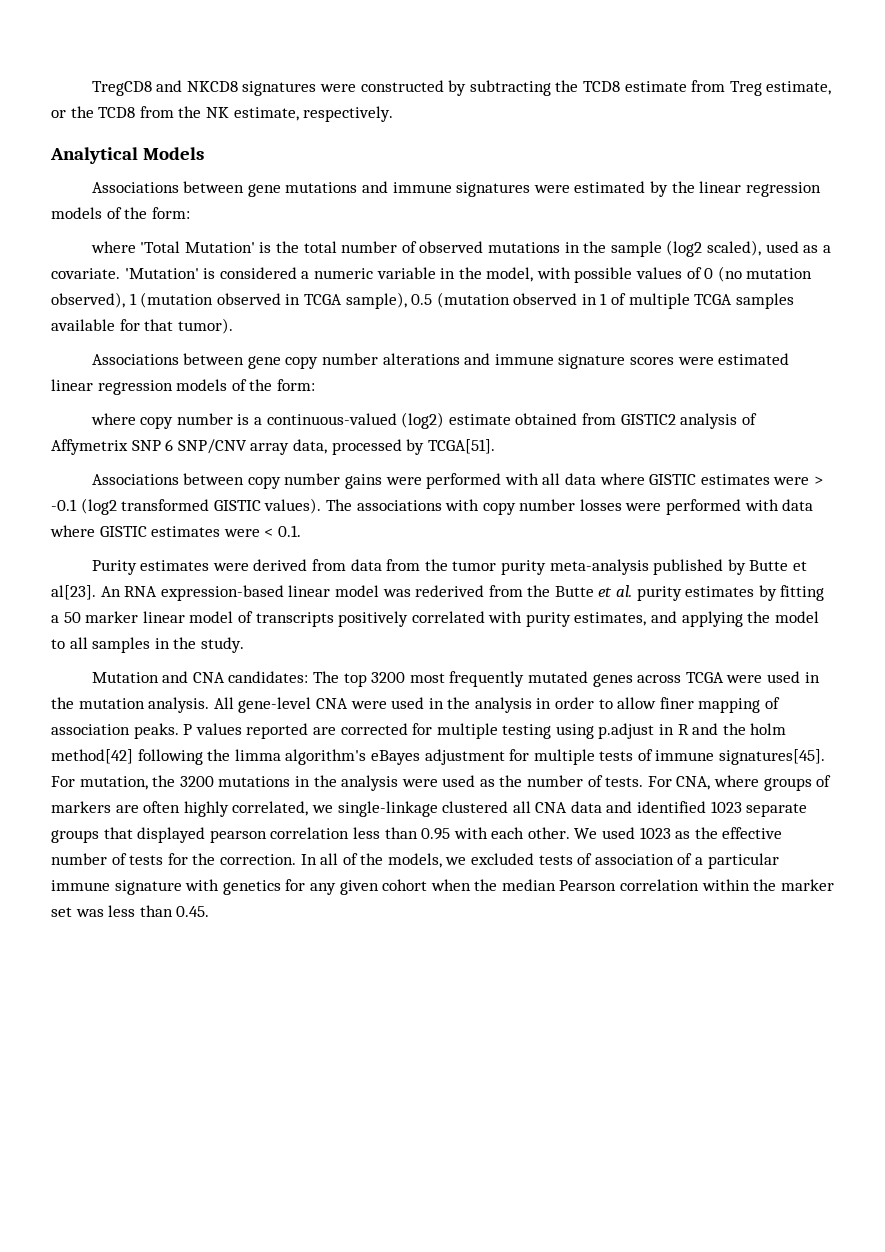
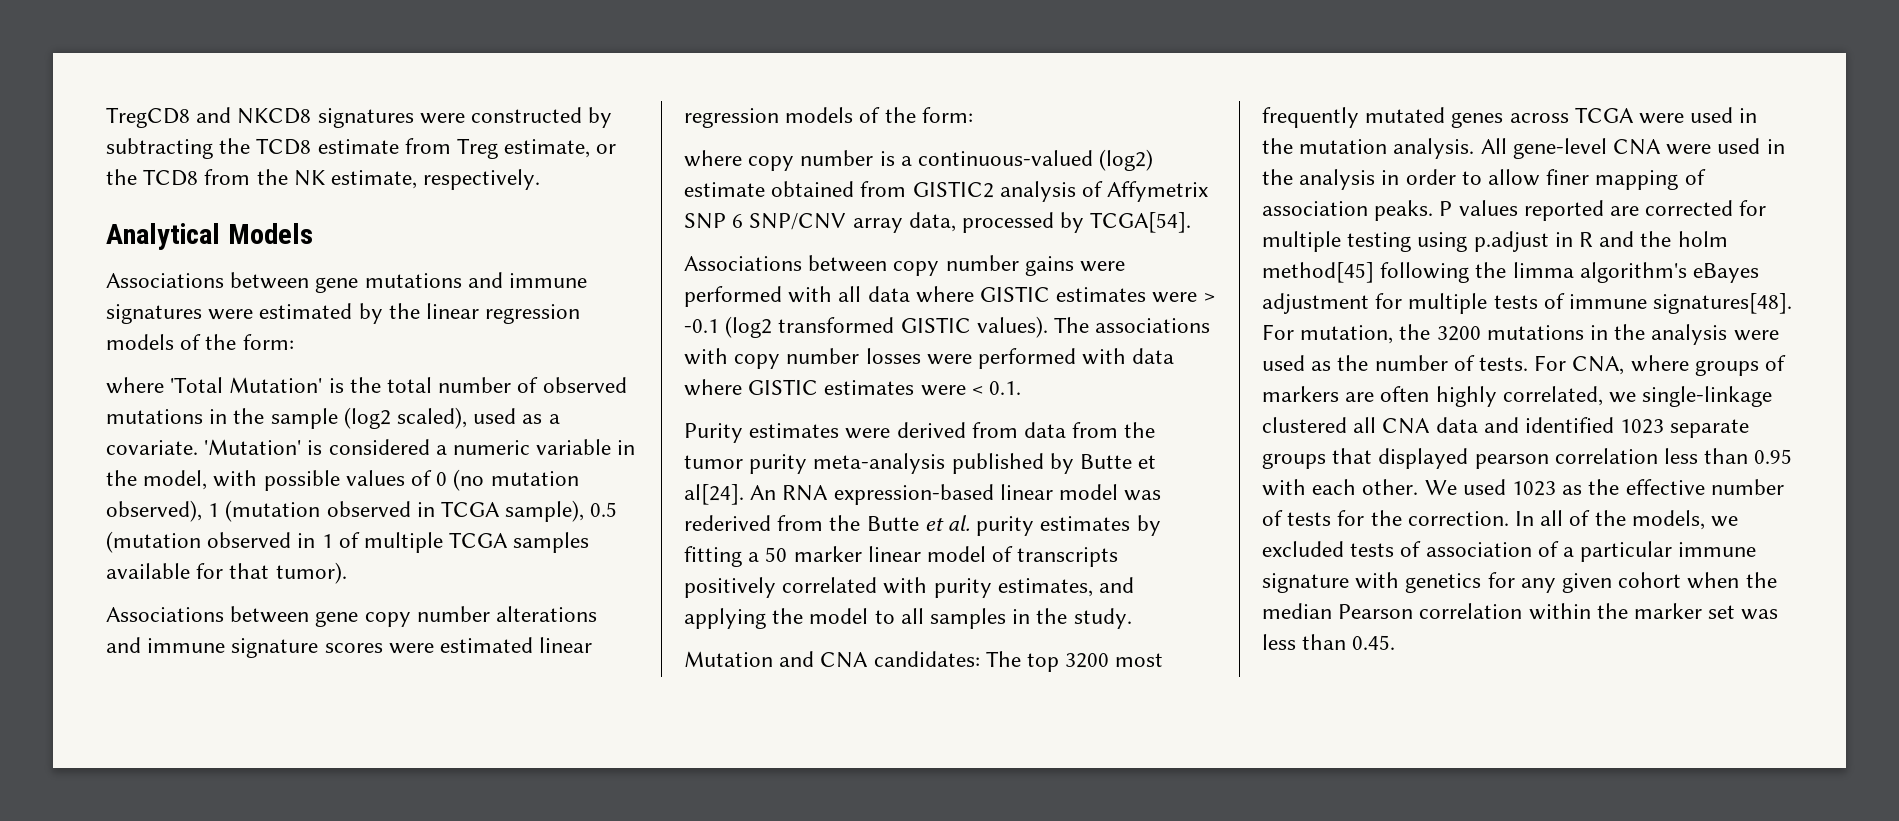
[427,439,495,454] TCGA[51]. -> [1090,212,1192,233] TCGA[54].
[51,585,96,600] al[23]. -> [684,484,744,505] al[24].
[51,749,133,764] method[42] -> [1262,262,1374,283] method[45]
[719,749,826,765] signatures[45]. -> [1653,293,1793,314] signatures[48].

